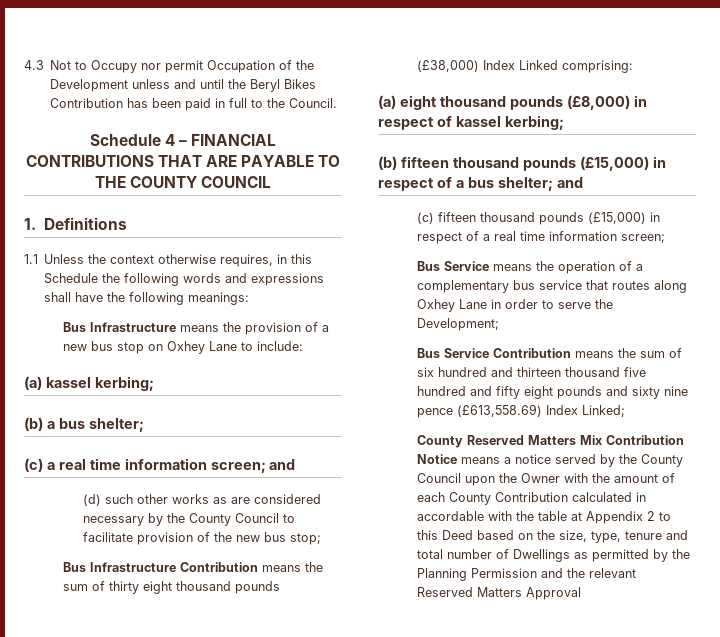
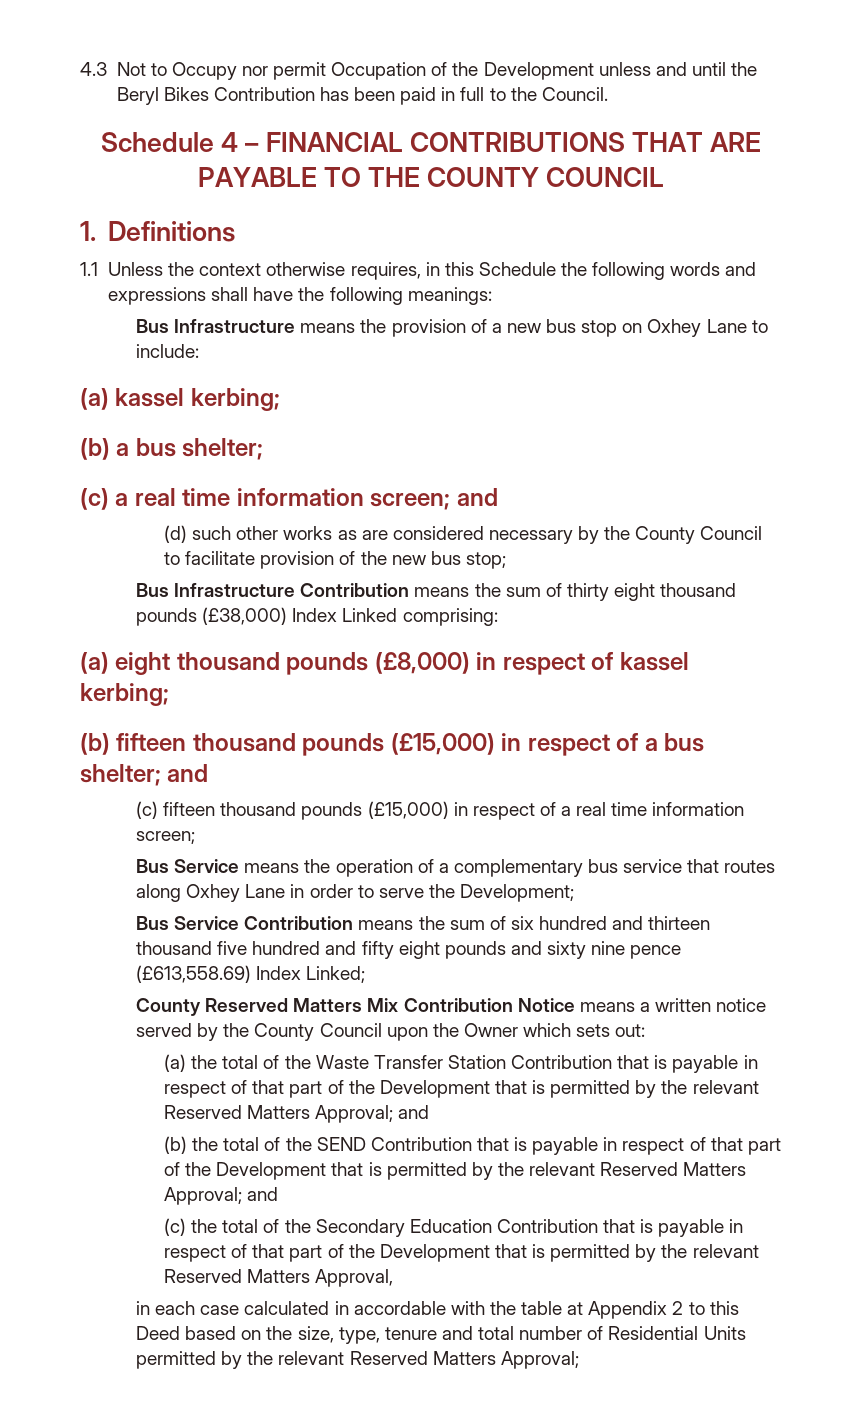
(512, 460) none -> [655,998,712,1012] written
[564,473,676,483] [417,492,569,505] with the amount of each County Contribution -> [523,1023,646,1037] [164,1054,758,1073] [164,1080,759,1098] [164,1105,430,1123] [164,1136,781,1155] [164,1162,747,1180] [164,1187,279,1205] [164,1218,744,1237] [164,1244,759,1262] [164,1269,394,1287] [136,1301,240,1315] which sets out: // (a) the total of the Waste Transfer Station Contribution that is payable in respect of that part of the Development that is permitted by the relevant Reserved Matters Approval; and // (b) the total of the SEND Contribution that is payable in respect of that part of the Development that is permitted by the relevant Reserved Matters Approval; and // (c) the total of the Secondary Education Contribution that is payable in respect of that part of the Development that is permitted by the relevant Reserved Matters Approval, // in each case
[513,549,691,562] [417,568,637,581] [417,587,582,600] Dwellings as permitted by the Planning Permission and the relevant Reserved Matters Approval -> [608,1326,746,1340] [136,1351,579,1369] Residential Units permitted by the relevant Reserved Matters Approval;

